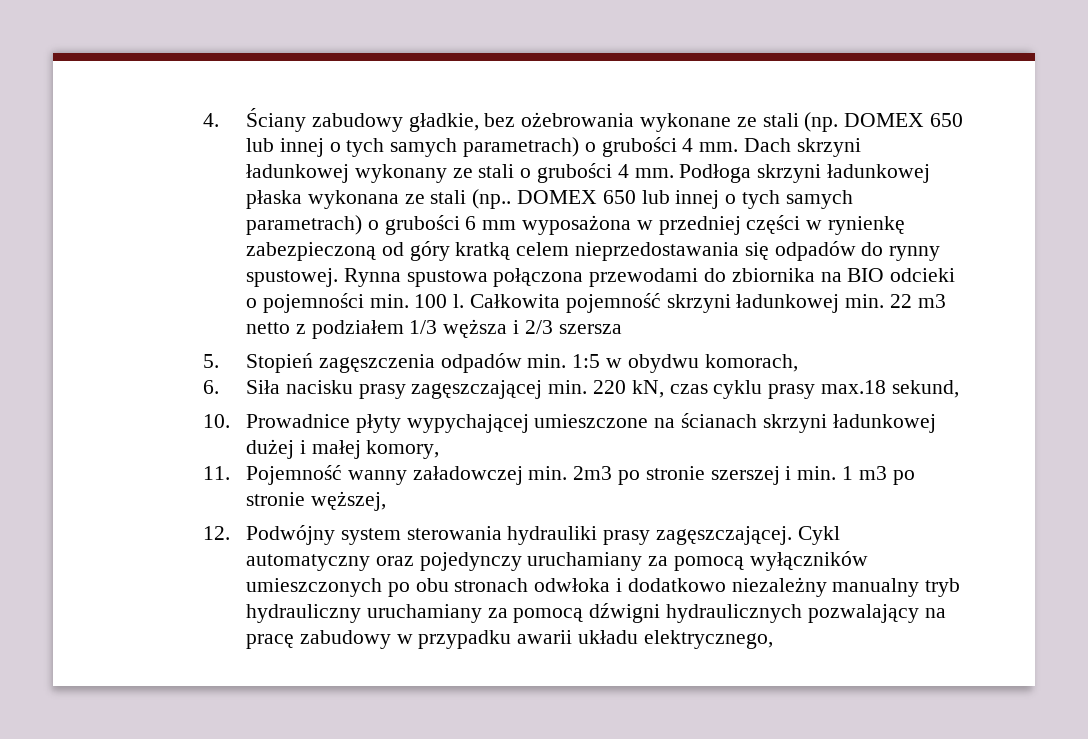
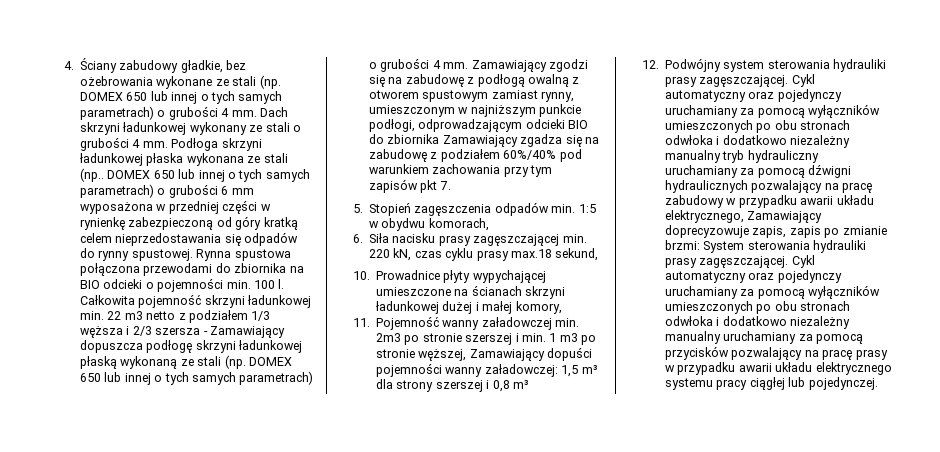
(622, 329) none -> [203,326,285,338] [80,340,303,353] [80,355,292,369] [80,371,314,385] [369,58,588,72] [369,74,580,87] [369,90,575,102] [369,104,582,117] [369,119,589,132] [369,134,599,147] [369,149,582,162] [369,164,553,177] [369,179,451,193] - Zamawiający dopuszcza podłogę skrzyni ładunkowej płaską wykonaną ze stali (np. DOMEX 650 lub innej o tych samych parametrach) o grubości 4 mm. Zamawiający zgodzi się na zabudowę z podłogą owalną z otworem spustowym zamiast rynny, umieszczonym w najniższym punkcie podłogi, odprowadzającym odcieki BIO do zbiornika Zamawiający zgadza się na zabudowę z podziałem 60%/40% pod warunkiem zachowania przy tym zapisów pkt 7.
(386, 501) none -> [469,347,593,361] [376,363,598,377] [376,379,529,392] Zamawiający dopuści pojemności wanny załadowczej: 1,5 m³ dla strony szerszej i 0,8 m³
(773, 639) none -> [747,211,823,223] [665,225,887,238] [665,240,867,253] [665,255,815,268] [665,270,842,283] [665,285,881,299] [665,301,851,314] [665,316,851,329] [665,331,864,344] [665,346,888,360] [665,362,892,375] [665,377,878,390] Zamawiający doprecyzowuje zapis, zapis po zmianie brzmi: System sterowania hydrauliki prasy zagęszczającej. Cykl automatyczny oraz pojedynczy uruchamiany za pomocą wyłączników umieszczonych po obu stronach odwłoka i dodatkowo niezależny manualny uruchamiany za pomocą przycisków pozwalający na pracę prasy w przypadku awarii układu elektrycznego systemu pracy ciągłej lub pojedynczej.

